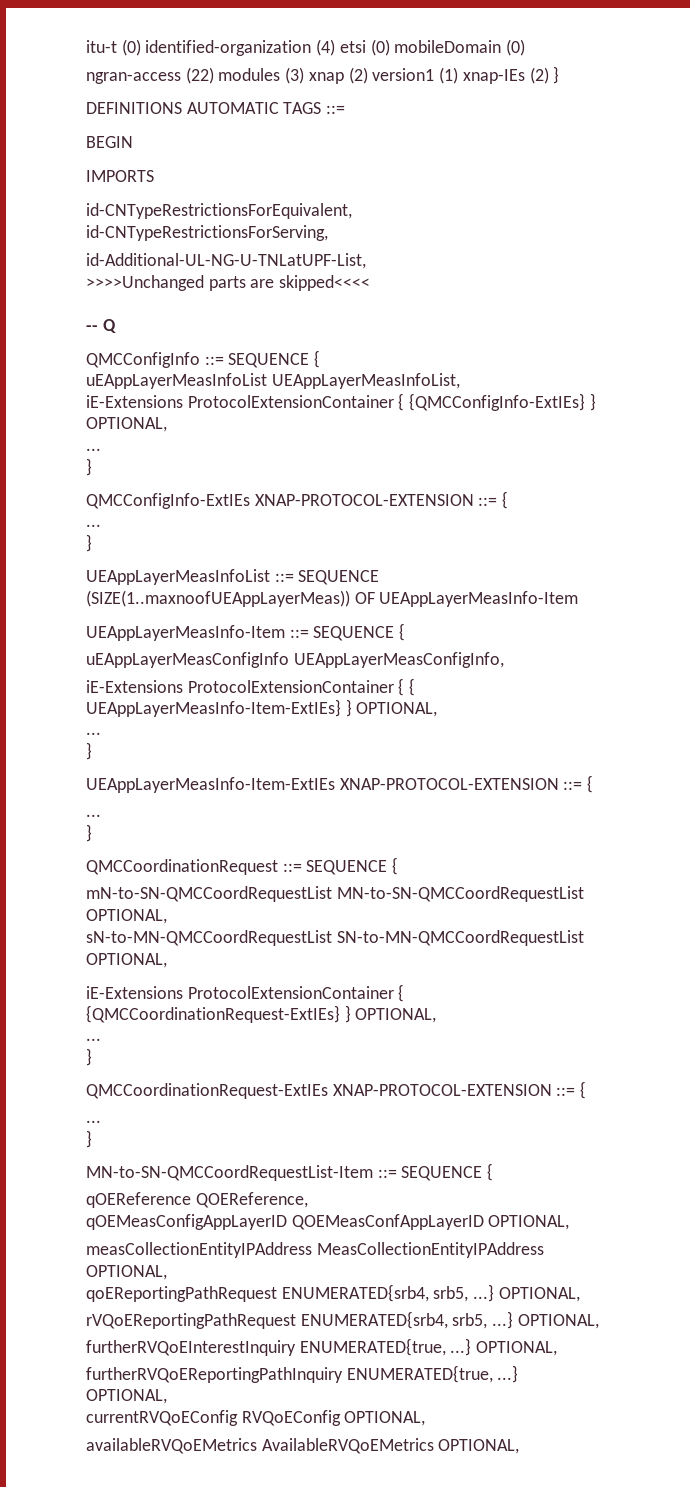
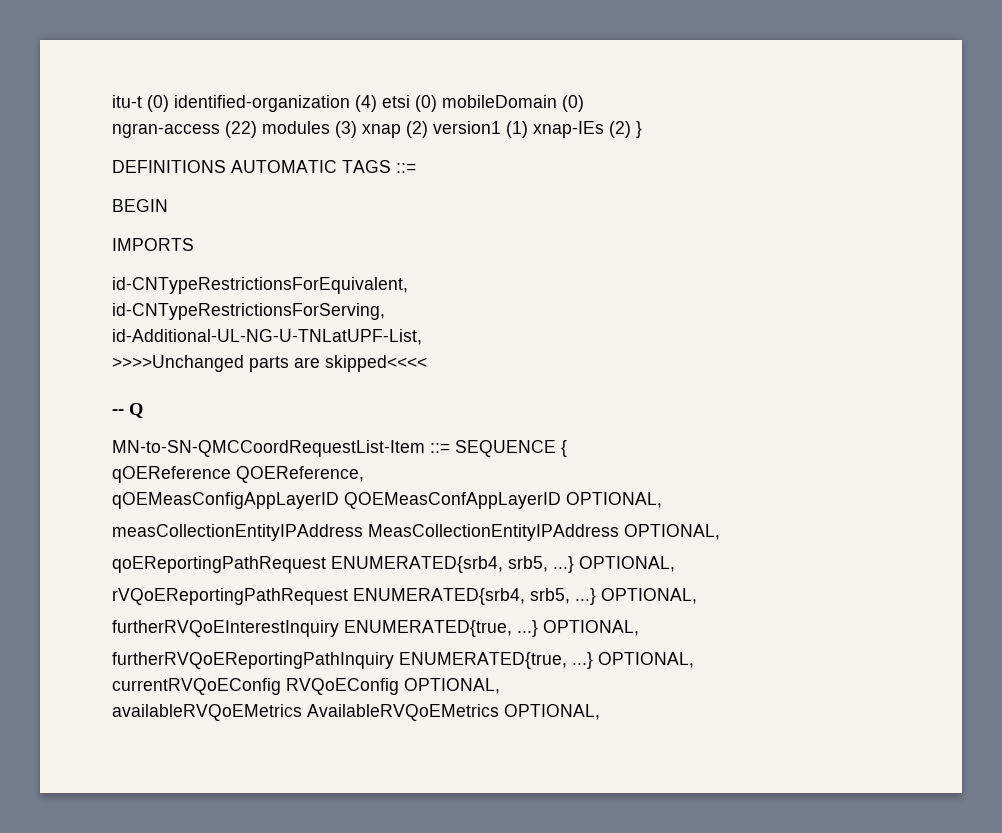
[86,350,321,368] [86,373,460,389] [86,393,596,411] [86,417,167,432] [86,448,101,451] [86,458,92,476] [86,491,509,509] [86,524,101,527] [86,534,92,552] [86,569,380,585] [86,590,579,607] [86,623,406,641] [86,652,504,668] [86,678,416,696] [86,699,438,717] [86,732,101,735] [86,742,92,760] [86,775,594,793] [86,814,101,817] [86,824,92,842] [86,857,399,875] [86,886,584,902] [86,909,167,924] [86,930,584,946] [86,953,167,968] [86,984,405,1002] [86,1005,437,1023] [86,1038,101,1041] [86,1048,92,1066] [86,1081,587,1099] [86,1120,101,1123] [86,1130,92,1148] // QMCConfigInfo ::= SEQUENCE { // uEAppLayerMeasInfoList UEAppLayerMeasInfoList, // iE-Extensions ProtocolExtensionContainer { {QMCConfigInfo-ExtIEs} } OPTIONAL, // ... // } // QMCConfigInfo-ExtIEs XNAP-PROTOCOL-EXTENSION ::= { // ... // } // UEAppLayerMeasInfoList ::= SEQUENCE (SIZE(1..maxnoofUEAppLayerMeas)) OF UEAppLayerMeasInfo-Item // UEAppLayerMeasInfo-Item ::= SEQUENCE { // uEAppLayerMeasConfigInfo UEAppLayerMeasConfigInfo, // iE-Extensions ProtocolExtensionContainer { { UEAppLayerMeasInfo-Item-ExtIEs} } OPTIONAL, // ... // } // UEAppLayerMeasInfo-Item-ExtIEs XNAP-PROTOCOL-EXTENSION ::= { // ... // } // QMCCoordinationRequest ::= SEQUENCE { // mN-to-SN-QMCCoordRequestList MN-to-SN-QMCCoordRequestList OPTIONAL, // sN-to-MN-QMCCoordRequestList SN-to-MN-QMCCoordRequestList OPTIONAL, // iE-Extensions ProtocolExtensionContainer { {QMCCoordinationRequest-ExtIEs} } OPTIONAL, // ... // } // QMCCoordinationRequest-ExtIEs XNAP-PROTOCOL-EXTENSION ::= { // ... // } -> (143, 410) none

